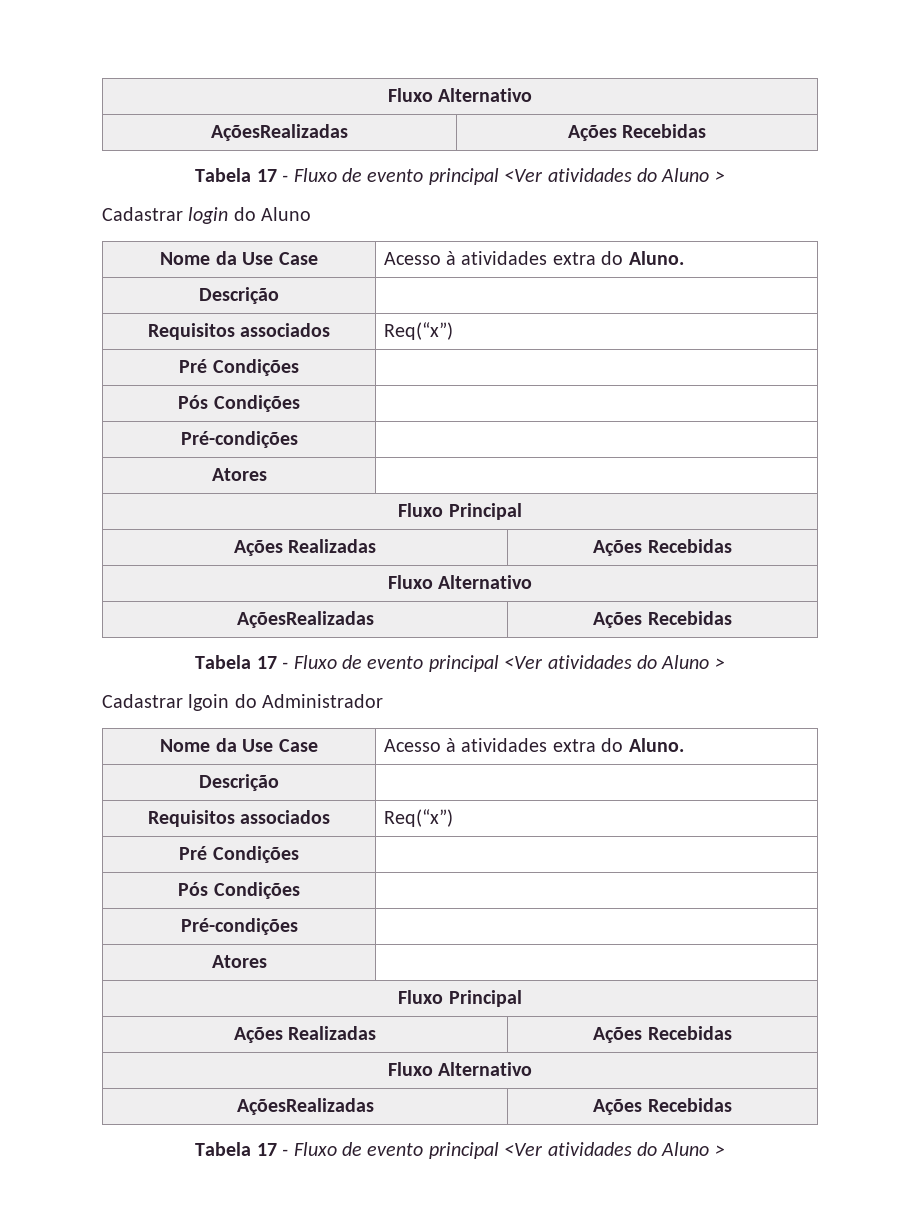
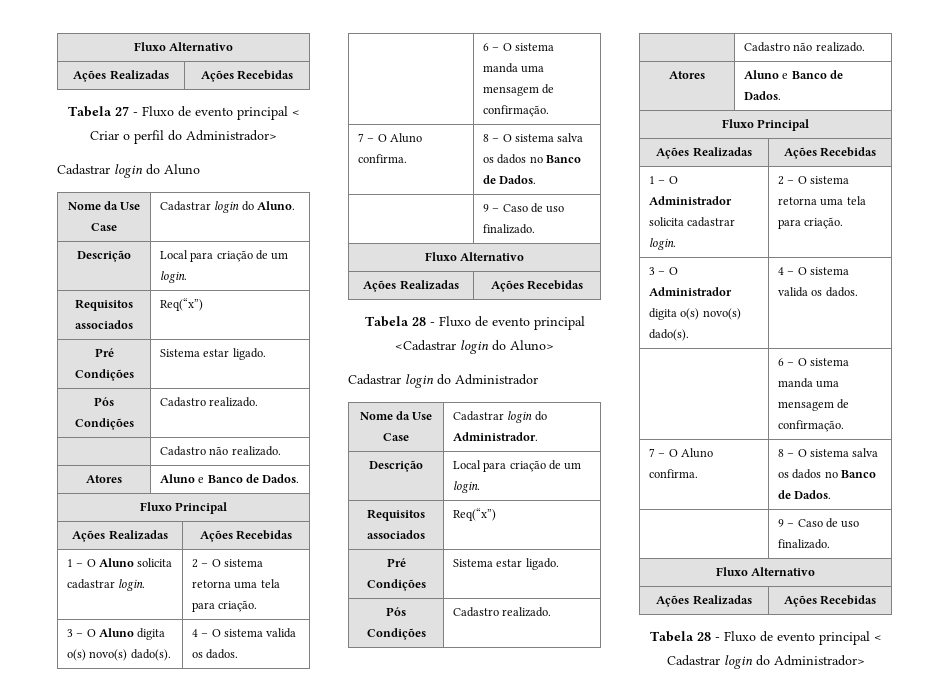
[387,88,533,102] [211,124,348,141] [567,124,707,141] [195,168,725,185] Fluxo Alternativo // AçõesRealizadas | Ações Recebidas // Tabela 17 - Fluxo de evento principal <Ver atividades do Aluno > -> [133,42,234,51] [73,70,169,82] [200,70,294,82] [67,106,300,120] [90,130,277,144] Fluxo Alternativo // Ações Realizadas | Ações Recebidas // Tabela 27 - Fluxo de evento principal < Criar o perfil do Administrador>
[383,251,684,265] [199,287,279,304] [147,323,331,340] [383,322,453,340] [179,359,299,376] [178,395,300,412] [180,431,298,448] [211,468,267,481] [398,503,522,520] [233,539,377,556] [593,539,732,556] [387,575,533,589] [236,611,374,628] [593,611,732,628] [195,655,725,672] [102,694,230,711] Acesso à atividades extra do Aluno. // Descrição | // Requisitos associados | Req(“x”) // Pré Condições | // Pós Condições | // Pré-condições | // Atores | // Fluxo Principal // Ações Realizadas | Ações Recebidas // Fluxo Alternativo // AçõesRealizadas | Ações Recebidas // Tabela 17 - Fluxo de evento principal <Ver atividades do Aluno > // Cadastrar lgoin -> [159,201,296,213] [77,250,131,262] [159,250,289,262] [159,271,187,283] [75,299,133,311] [75,320,133,329] [159,298,203,311] [94,348,114,357] [74,369,134,381] [159,348,266,360] [94,397,114,406] [74,418,134,430] [159,397,259,407] [159,446,281,456] [86,475,122,483] [159,474,300,483] [139,502,228,514] [72,530,168,542] [199,530,293,542] [66,558,173,567] [66,579,146,591] [191,559,264,568] [191,579,280,589] [191,600,258,612] [66,628,166,640] [66,649,171,661] [191,628,297,638] [191,649,239,659] [482,43,555,51] [482,63,545,73] [482,84,555,96] [482,105,549,117] [357,133,423,143] [357,154,407,163] [482,133,584,142] [482,154,582,164] [482,175,537,184] [482,203,565,213] [482,224,535,234] [424,252,525,261] [363,280,459,292] [490,280,584,292] [364,316,585,330] [395,340,554,354] [348,374,434,388] Cadastrar login do Aluno. // Descrição | Local para criação de um login. // Requisitos associados | Req(“x”) // Pré Condições | Sistema estar ligado. // Pós Condições | Cadastro realizado. // | Cadastro não realizado. // Atores | Aluno e Banco de Dados. // Fluxo Principal // Ações Realizadas | Ações Recebidas // 1 – O Aluno solicita cadastrar login. | 2 – O sistema retorna uma tela para criação. // 3 – O Aluno digita o(s) novo(s) dado(s). | 4 – O sistema valida os dados. // | 6 – O sistema manda uma mensagem de confirmação. // 7 – O Aluno confirma. | 8 – O sistema salva os dados no Banco de Dados. // | 9 – Caso de uso finalizado. // Fluxo Alternativo // Ações Realizadas | Ações Recebidas // Tabela 28 - Fluxo de evento principal <Cadastrar login do Aluno> // Cadastrar login
[383,738,684,752] [199,774,279,791] [147,810,331,827] [383,809,453,827] [179,846,299,863] [178,882,300,899] [180,918,298,935] [211,955,267,968] [398,990,522,1007] [233,1026,377,1043] [593,1026,732,1043] [387,1062,533,1076] [236,1098,374,1115] [593,1098,732,1115] [195,1142,725,1159] Acesso à atividades extra do Aluno. // Descrição | // Requisitos associados | Req(“x”) // Pré Condições | // Pós Condições | // Pré-condições | // Atores | // Fluxo Principal // Ações Realizadas | Ações Recebidas // Fluxo Alternativo // AçõesRealizadas | Ações Recebidas // Tabela 17 - Fluxo de evento principal <Ver atividades do Aluno > -> [452,411,547,423] [452,432,538,441] [369,460,423,472] [452,460,582,472] [452,481,480,493] [367,509,425,521] [367,530,425,539] [452,508,496,521] [386,558,406,567] [366,579,426,591] [452,558,559,570] [386,607,406,616] [366,628,426,640] [452,607,552,617] [743,42,865,52] [669,71,705,79] [743,70,844,79] [743,91,781,100] [721,119,810,131] [656,147,752,159] [783,147,877,159] [648,176,678,184] [648,196,732,205] [648,217,736,227] [648,238,676,250] [777,176,850,185] [777,196,866,206] [777,217,844,229] [648,267,678,275] [648,287,732,296] [648,308,741,320] [648,329,689,341] [777,267,850,275] [777,287,858,297] [777,358,850,366] [777,378,840,388] [777,399,850,411] [777,420,844,432] [648,448,714,458] [648,469,698,478] [777,448,879,457] [777,469,877,479] [777,490,832,499] [777,518,860,528] [777,539,830,549] [715,567,816,576] [656,595,752,607] [783,595,877,607] [649,631,882,645] [666,655,865,669] Cadastrar login do Administrador. // Descrição | Local para criação de um login. // Requisitos associados | Req(“x”) // Pré Condições | Sistema estar ligado. // Pós Condições | Cadastro realizado. // | Cadastro não realizado. // Atores | Aluno e Banco de Dados. // Fluxo Principal // Ações Realizadas | Ações Recebidas // 1 – O Administrador solicita cadastrar login. | 2 – O sistema retorna uma tela para criação. // 3 – O Administrador digita o(s) novo(s) dado(s). | 4 – O sistema valida os dados. // | 6 – O sistema manda uma mensagem de confirmação. // 7 – O Aluno confirma. | 8 – O sistema salva os dados no Banco de Dados. // | 9 – Caso de uso finalizado. // Fluxo Alternativo // Ações Realizadas | Ações Recebidas // Tabela 28 - Fluxo de evento principal < Cadastrar login do Administrador>

